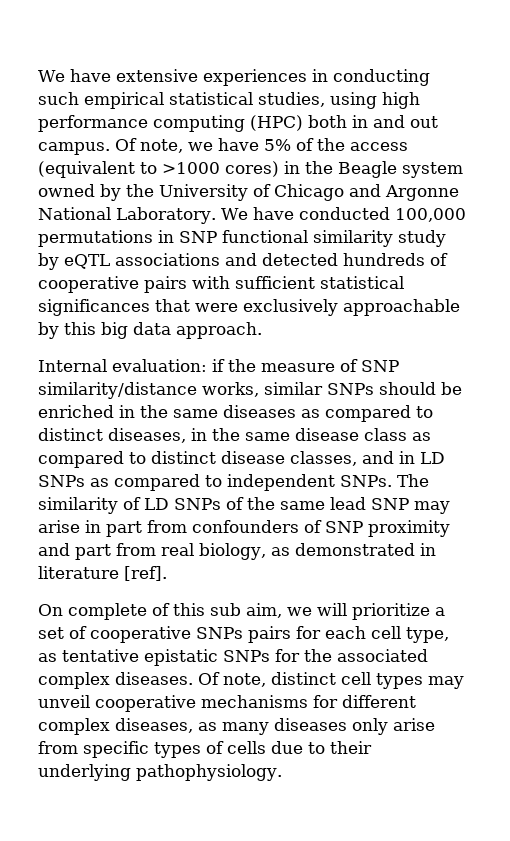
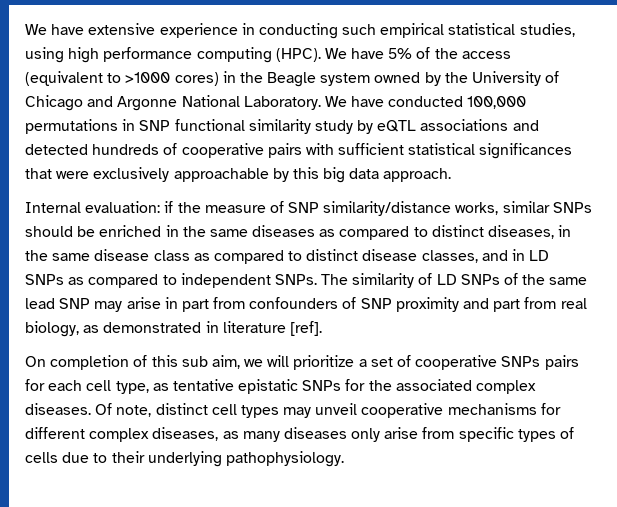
[202,69,307,86] experiences -> [159,23,238,38] experience
[250,115,438,131] [38,138,213,155] (HPC) both in and out campus. Of note, we -> [275,48,347,62] (HPC). We
[68,603,147,620] complete -> [50,355,130,370] completion

